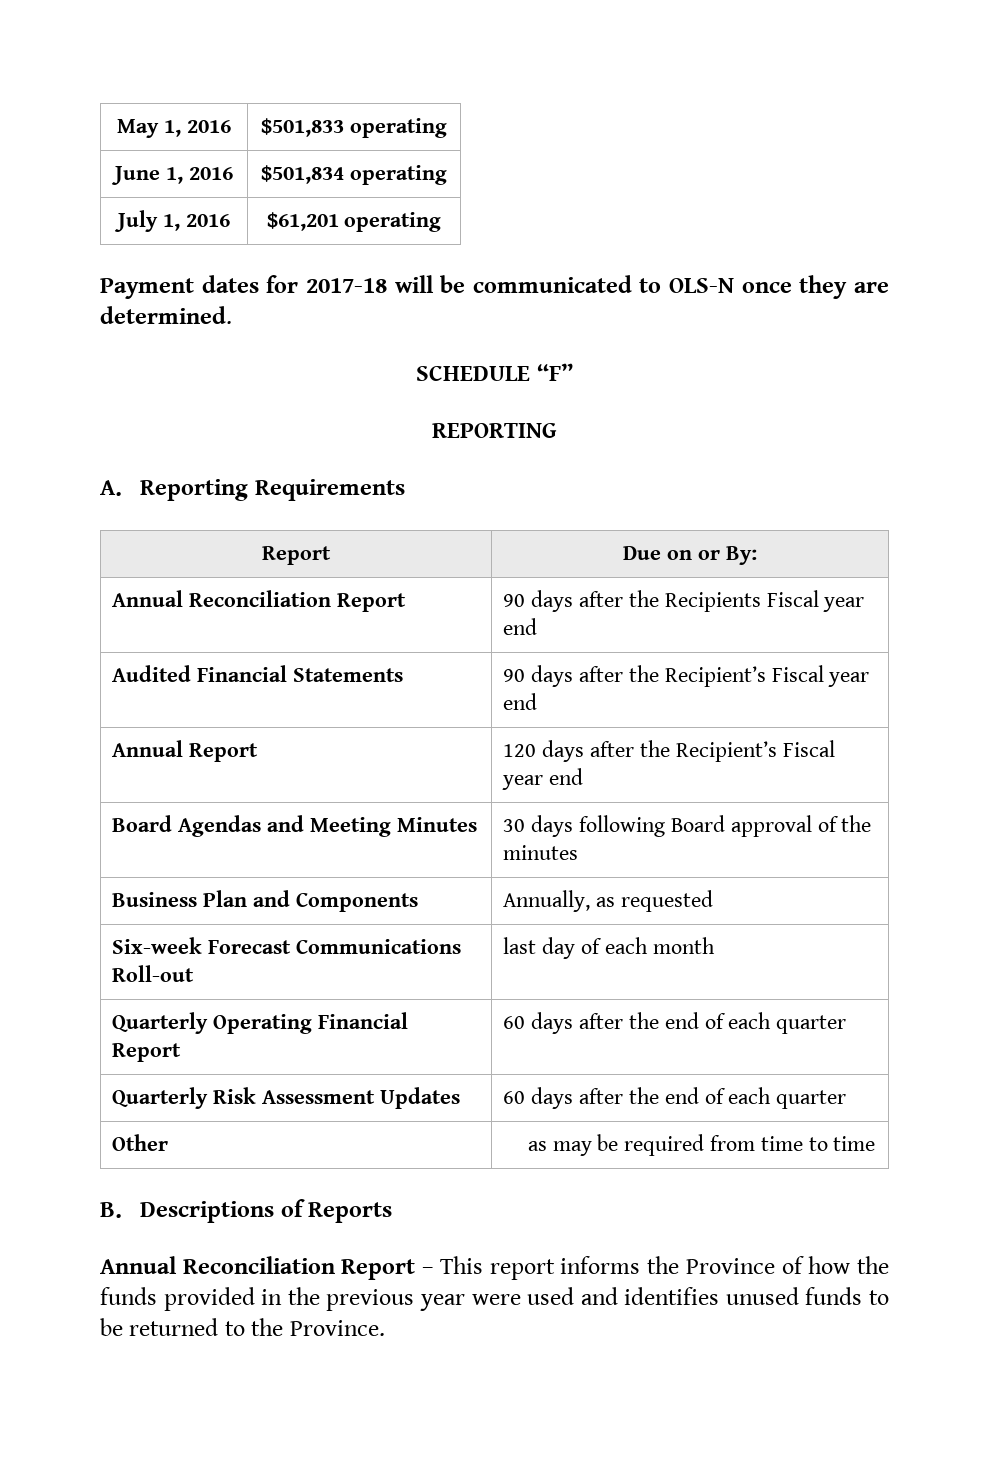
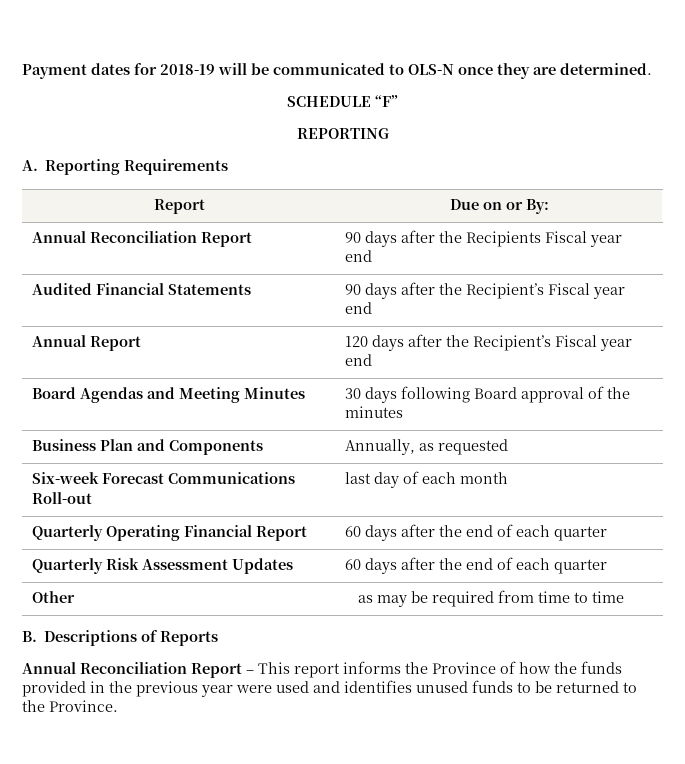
[117,119,231,138] [261,118,447,138] [111,166,233,185] [261,165,447,185] [114,210,230,232] [266,212,442,232] May 1, 2016 | $501,833 operating // June 1, 2016 | $501,834 operating // July 1, 2016 | $61,201 operating // -> (22, 71) none
[305,278,387,293] 2017-18 -> [160,64,215,75] 2018-19

